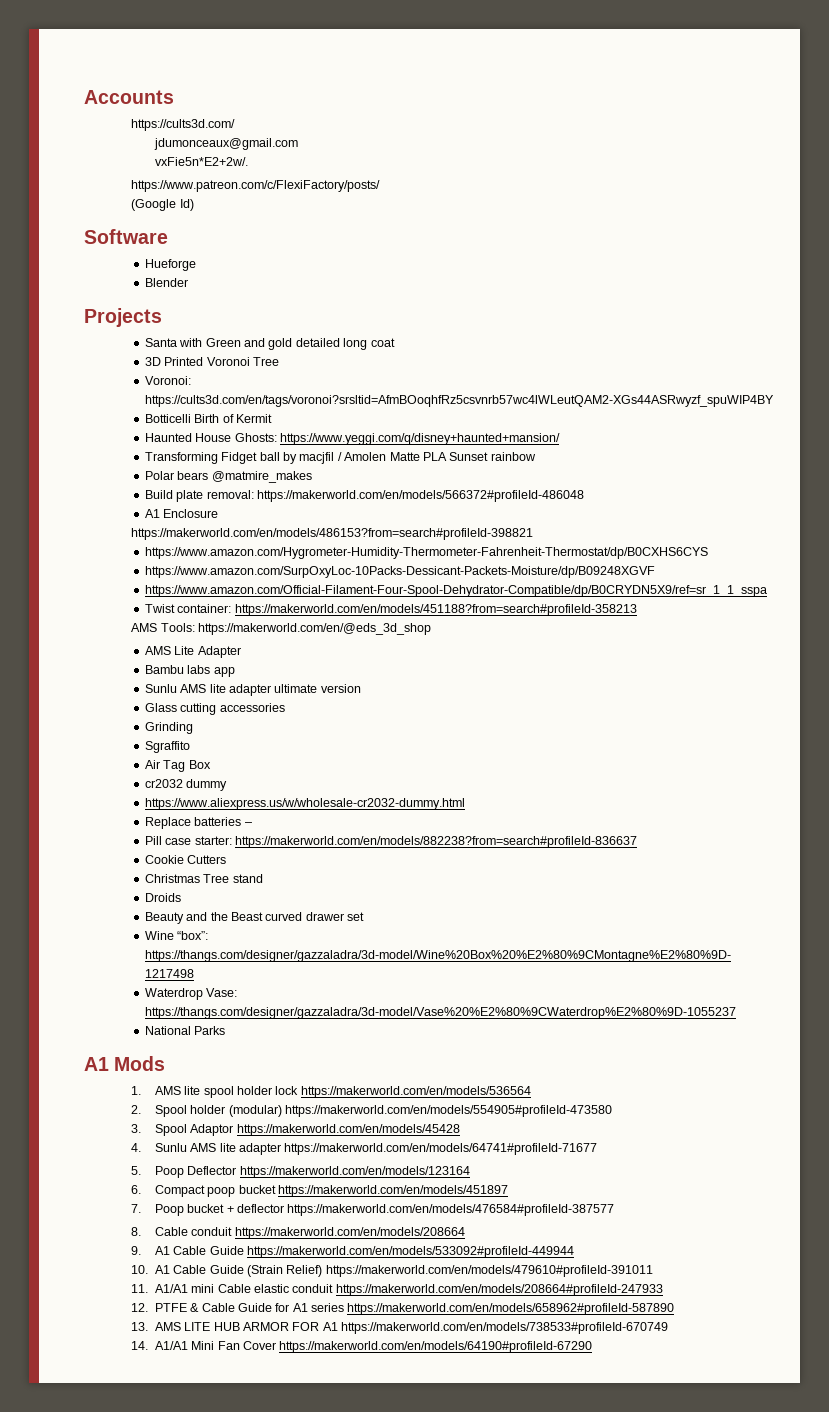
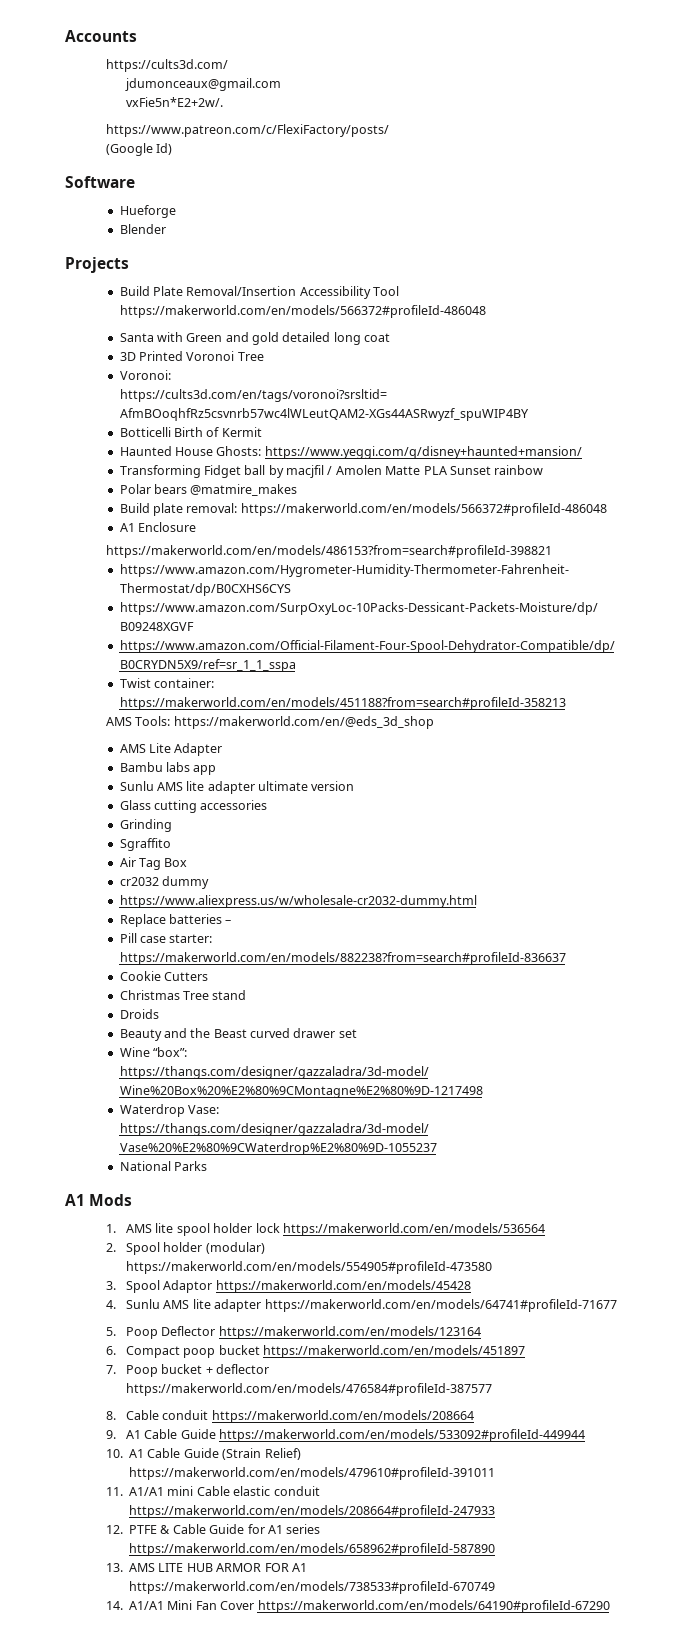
(162, 317) none -> [119,286,399,299] [119,305,486,318] // Build Plate Removal/Insertion Accessibility Tool https://makerworld.com/en/models/566372#profileId-486048

